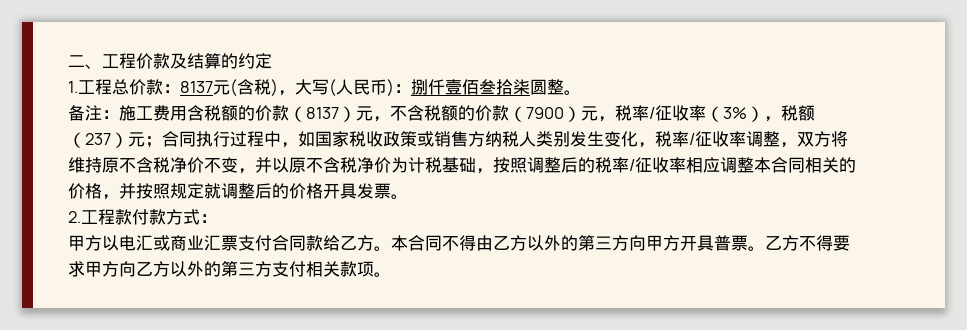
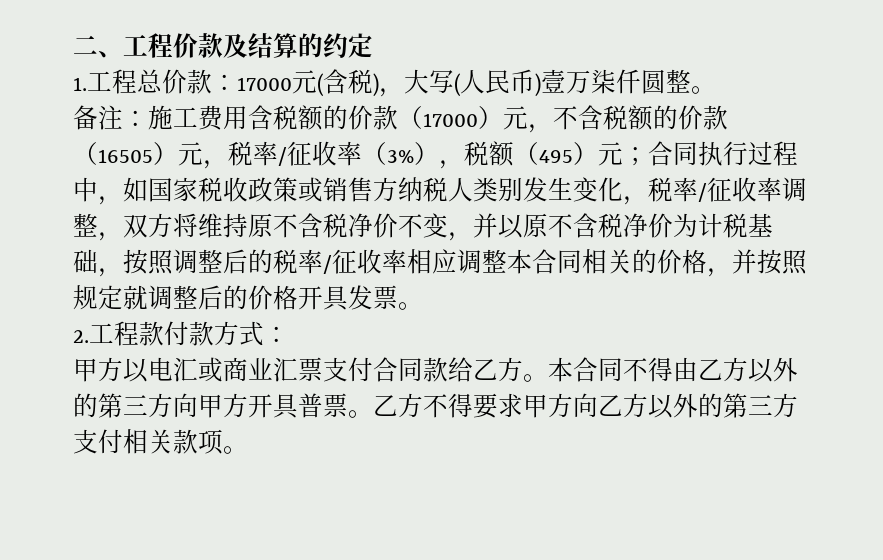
[180,81,213,93] 8137 -> [237,77,292,91] 17000
[394,79,530,95] ：捌仟壹佰叁拾柒 -> [541,69,641,94] 壹万柒仟
[306,107,339,119] 8137 -> [423,113,478,127] 17000
[526,107,564,119] 7900 -> [98,149,153,163] 16505
[85,133,111,145] 237 -> [539,150,573,163] 495

